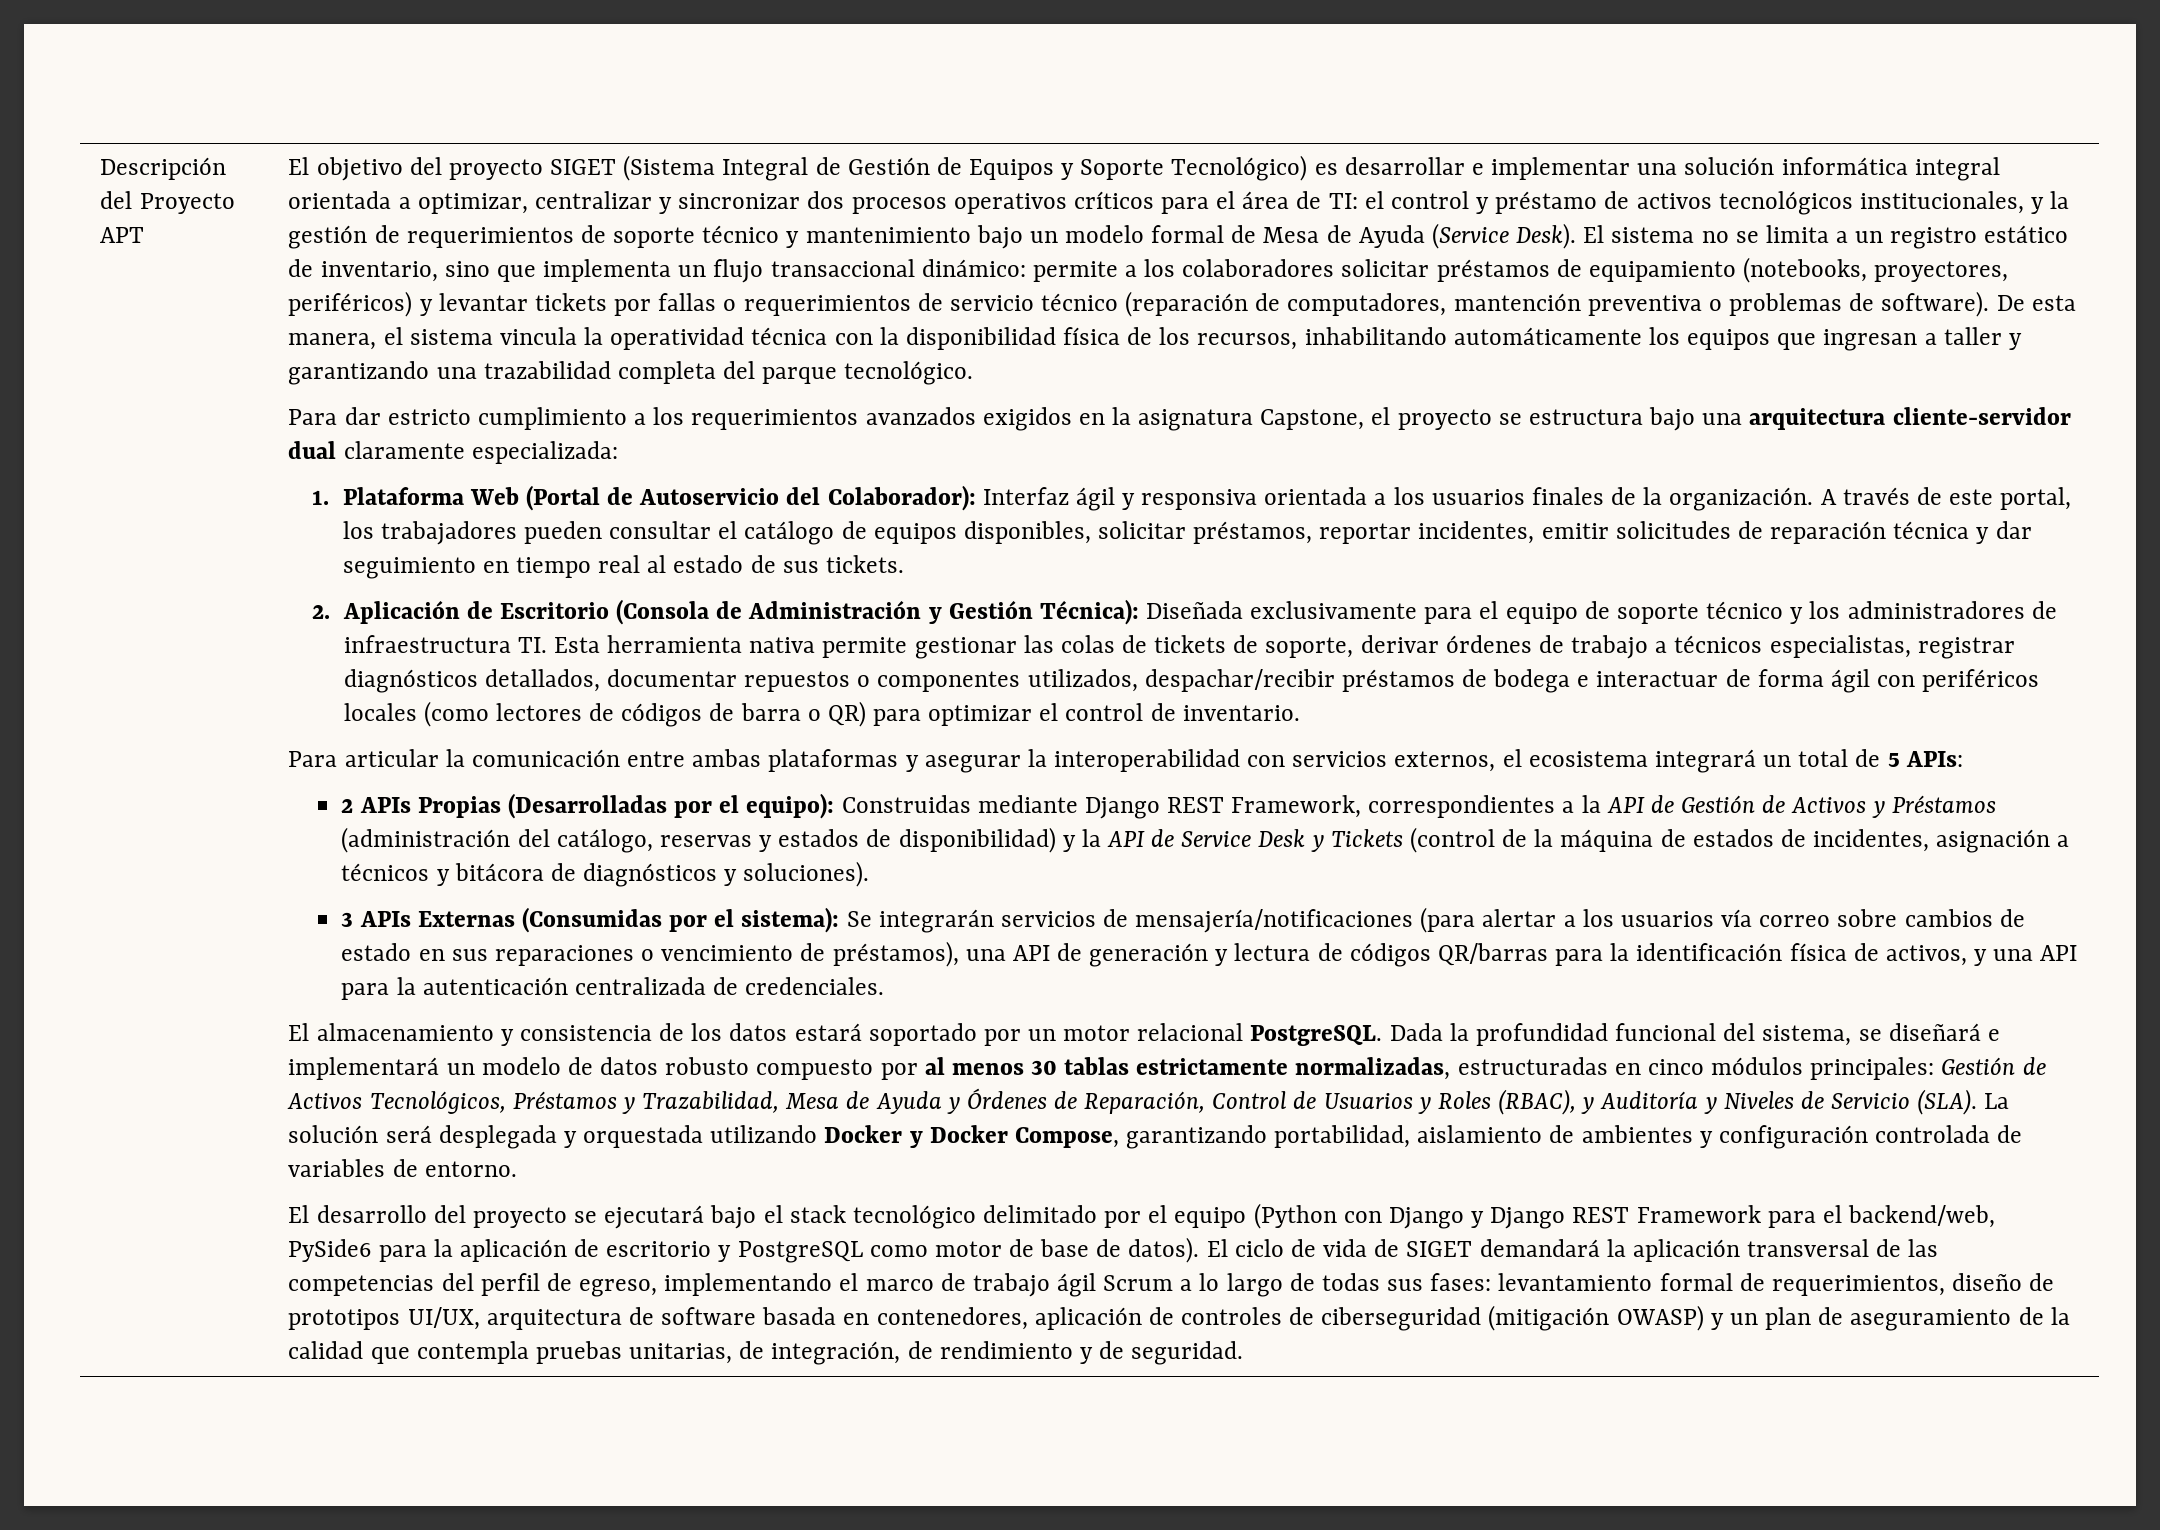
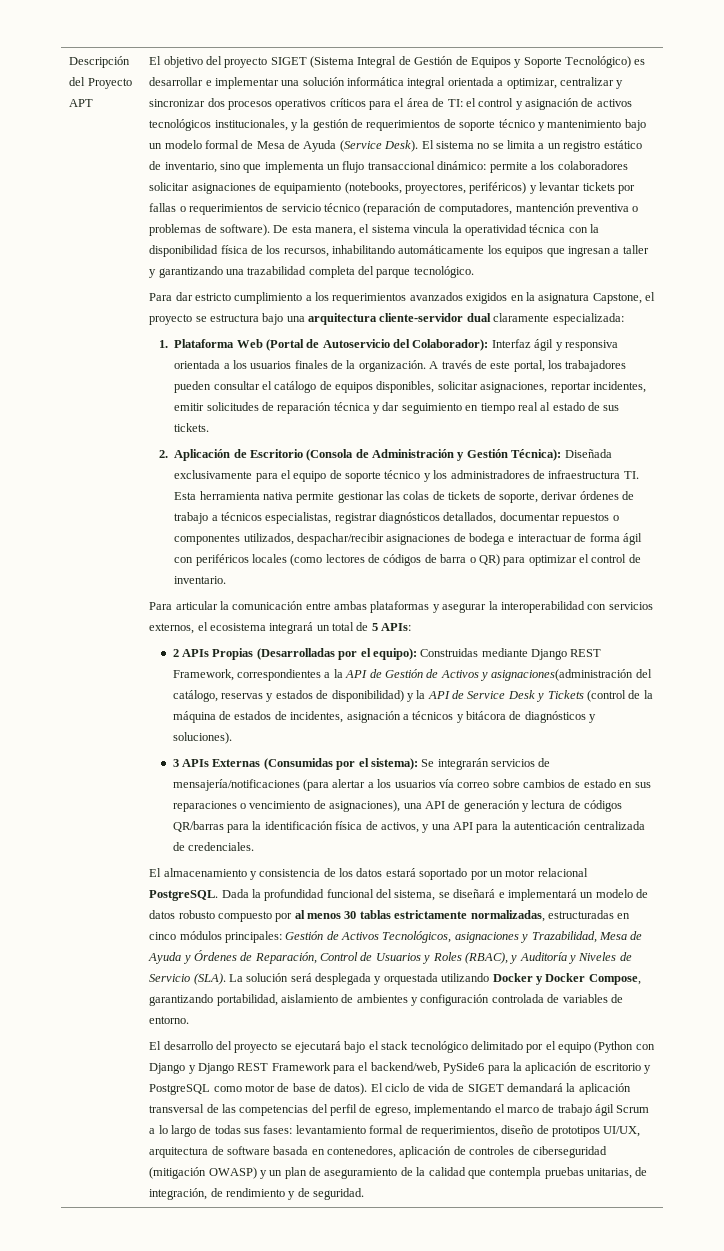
[1495,191,1598,214] préstamo -> [525,98,580,110] asignación
[1436,259,1550,282] préstamos -> [191,183,256,194] asignaciones
[1193,521,1313,544] préstamos, -> [480,382,548,393] asignaciones,
[1341,669,1455,692] préstamos -> [386,534,451,545] asignaciones
[1891,795,1996,813] [341,827,511,853] Préstamos (administración -> [491,669,634,681] asignaciones(administración
[832,941,959,967] préstamos), -> [329,800,401,812] asignaciones),
[512,1091,617,1109] Préstamos -> [454,932,519,943] asignaciones

